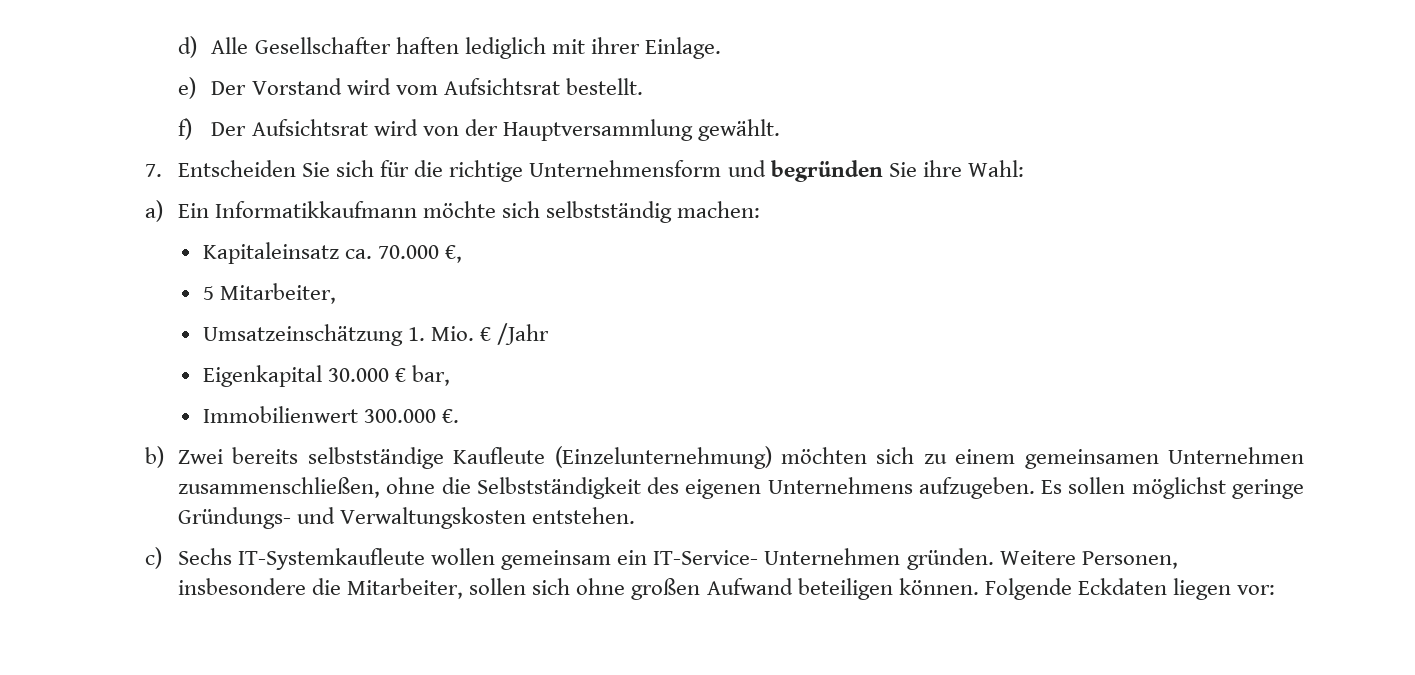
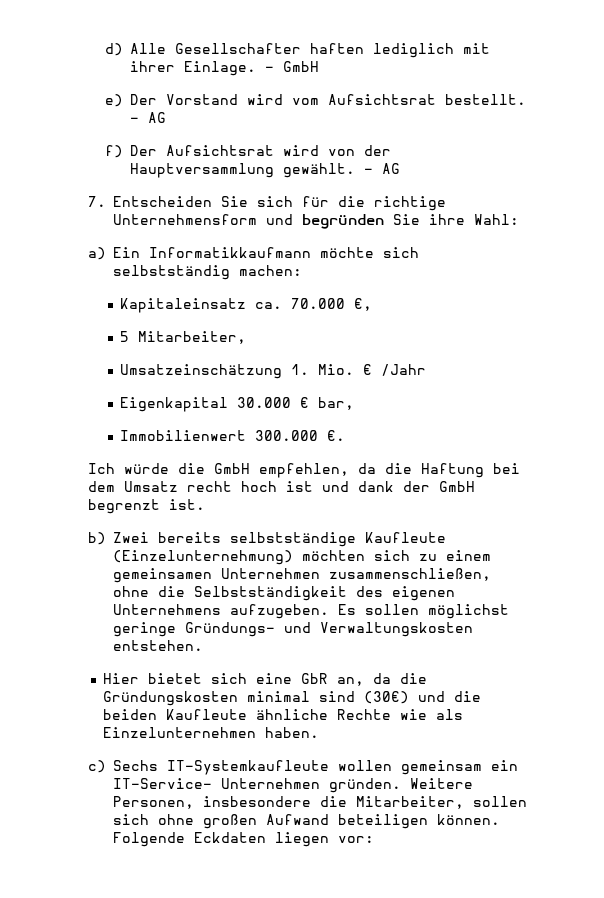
(721, 48) none -> [264,61,319,72] - GmbH
(643, 86) none -> [129,112,166,123] - AG
(780, 130) none -> [363,163,400,174] - AG
(459, 416) none -> [87,463,520,478] [87,481,475,492] [87,499,205,514] // Ich würde die GmbH empfehlen, da die Haftung bei dem Umsatz recht hoch ist und dank der GmbH begrenzt ist.
(636, 515) none -> [103,673,428,686] [103,691,482,706] [103,709,464,720] [103,727,320,738] // Hier bietet sich eine GbR an, da die Gründungskosten minimal sind (30€) und die beiden Kaufleute ähnliche Rechte wie als Einzelunternehmen haben.

